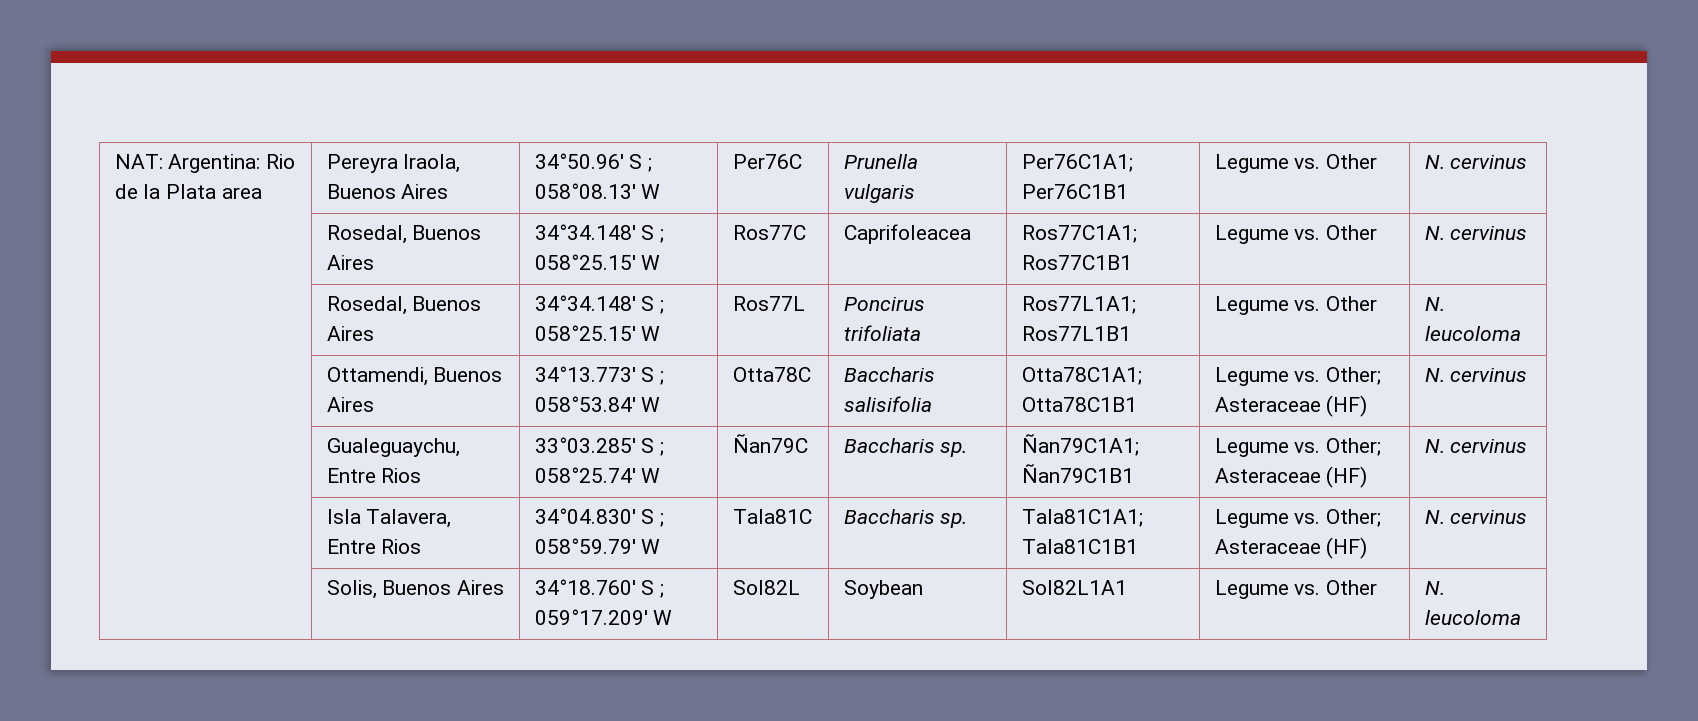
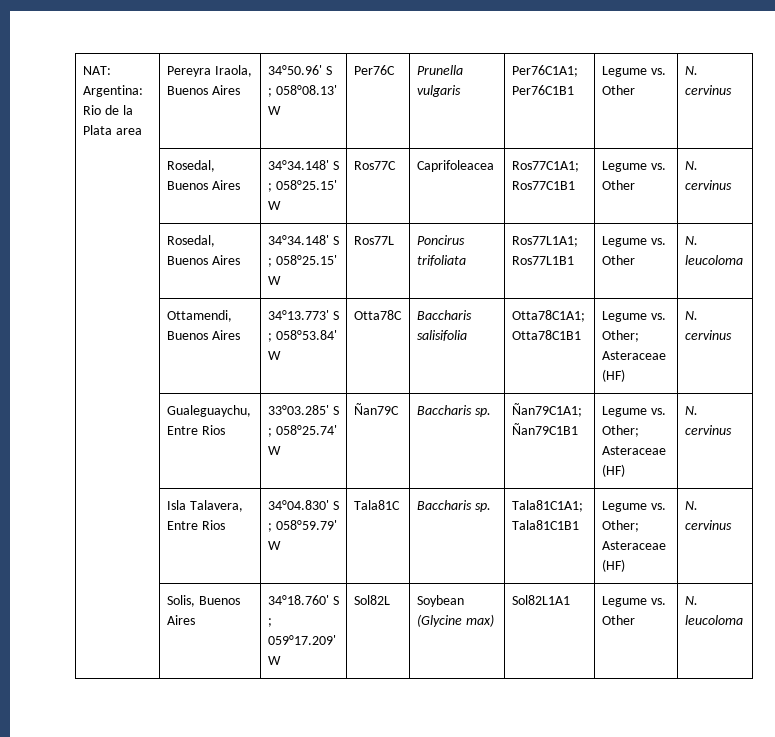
(923, 589) none -> [416,614,494,627] (Glycine max)

